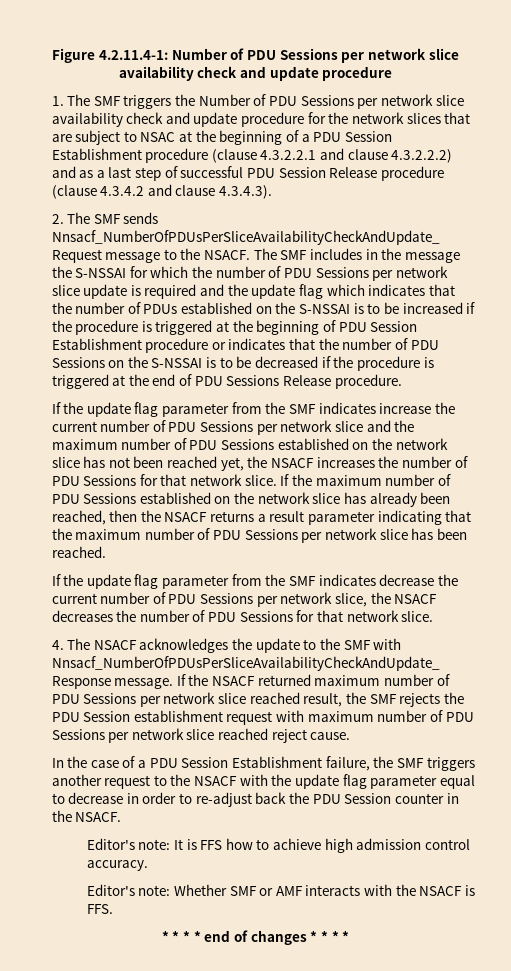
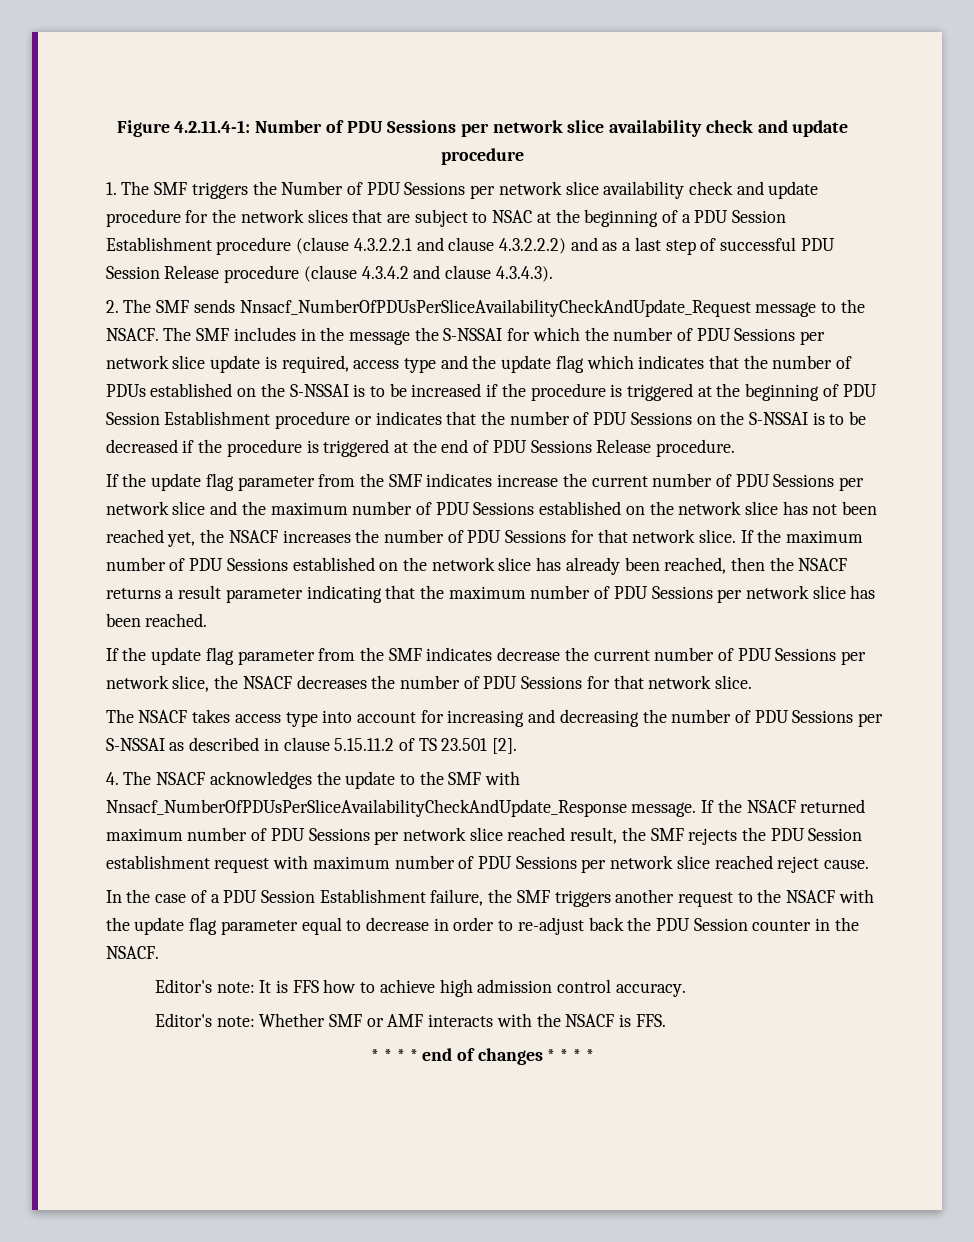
[144,284,197,299] required -> [281,355,436,373] required, access type
(434, 616) none -> [105,709,884,727] [105,737,518,754] // The NSACF takes access type into account for increasing and decreasing the number of PDU Sessions per S-NSSAI as described in clause 5.15.11.2 of TS 23.501 [2].

